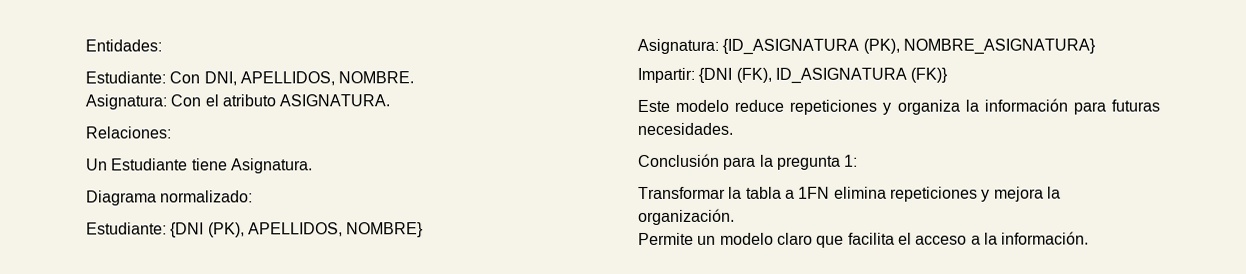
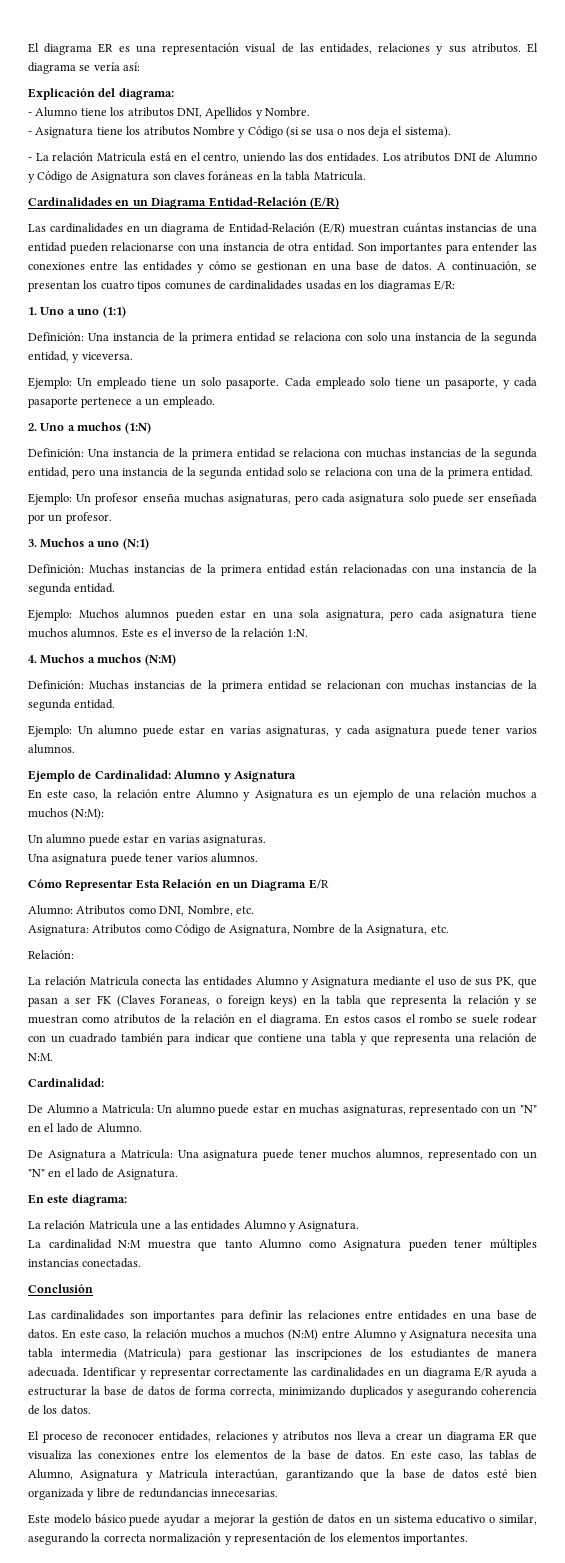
[85,39,162,52] [85,71,415,86] [85,94,391,110] [85,126,172,139] [86,158,313,174] [86,190,254,206] [86,222,425,238] [637,38,1096,55] [637,67,949,84] [637,98,1160,115] [637,122,733,135] [638,153,859,170] [638,186,1061,202] [638,208,735,225] [638,231,1090,248] Entidades: // Estudiante: Con DNI, APELLIDOS, NOMBRE. // Asignatura: Con el atributo ASIGNATURA. // Relaciones: // Un Estudiante tiene Asignatura. // Diagrama normalizado: // Estudiante: {DNI (PK), APELLIDOS, NOMBRE} // Asignatura: {ID_ASIGNATURA (PK), NOMBRE_ASIGNATURA} // Impartir: {DNI (FK), ID_ASIGNATURA (FK)} // Este modelo reduce repeticiones y organiza la información para futuras necesidades. // Conclusión para la pregunta 1: // Transformar la tabla a 1FN elimina repeticiones y mejora la organización. // Permite un modelo claro que facilita el acceso a la información. -> [28,43,538,55] [28,62,141,74] [28,88,174,100] [28,107,310,119] [28,126,451,138] [28,152,537,163] [28,171,366,183] [28,197,339,209] [28,223,537,235] [28,242,538,254] [28,261,537,273] [28,280,456,292] [28,306,126,318] [28,332,537,344] [28,351,133,363] [28,377,537,389] [28,396,215,408] [28,422,151,434] [28,448,537,460] [28,467,533,479] [28,493,538,505] [28,512,112,524] [28,538,149,550] [28,564,537,576] [28,583,116,595] [28,609,537,621] [28,628,309,638] [28,654,176,666] [28,680,537,692] [28,699,116,711] [28,725,538,737] [28,744,75,754] [28,770,296,782] [28,789,537,801] [28,808,105,820] [28,834,267,846] [28,853,258,865] [28,879,329,891] [28,905,254,916] [28,924,449,936] [28,950,74,959] [28,976,538,988] [28,995,537,1007] [28,1014,537,1026] [28,1033,538,1045] [28,1053,53,1061] [28,1078,104,1087] [28,1104,537,1116] [28,1123,142,1133] [28,1149,538,1161] [28,1168,178,1180] [28,1194,127,1206] [28,1220,360,1232] [28,1238,537,1251] [28,1258,142,1268] [28,1284,93,1293] [28,1310,537,1322] [28,1329,538,1341] [28,1348,537,1360] [28,1367,537,1379] [28,1386,537,1398] [28,1405,91,1415] [28,1431,538,1443] [28,1450,537,1461] [28,1468,537,1481] [28,1488,278,1500] [28,1514,537,1526] [28,1533,469,1545] El diagrama ER es una representación visual de las entidades, relaciones y sus atributos. El diagrama se vería así: // Explicación del diagrama: // - Alumno tiene los atributos DNI, Apellidos y Nombre. // - Asignatura tiene los atributos Nombre y Código (si se usa o nos deja el sistema). // - La relación Matricula está en el centro, uniendo las dos entidades. Los atributos DNI de Alumno y Código de Asignatura son claves foráneas en la tabla Matricula. // Cardinalidades en un Diagrama Entidad-Relación (E/R) // Las cardinalidades en un diagrama de Entidad-Relación (E/R) muestran cuántas instancias de una entidad pueden relacionarse con una instancia de otra entidad. Son importantes para entender las conexiones entre las entidades y cómo se gestionan en una base de datos. A continuación, se presentan los cuatro tipos comunes de cardinalidades usadas en los diagramas E/R: // 1. Uno a uno (1:1) // Definición: Una instancia de la primera entidad se relaciona con solo una instancia de la segunda entidad, y viceversa. // Ejemplo: Un empleado tiene un solo pasaporte. Cada empleado solo tiene un pasaporte, y cada pasaporte pertenece a un empleado. // 2. Uno a muchos (1:N) // Definición: Una instancia de la primera entidad se relaciona con muchas instancias de la segunda entidad, pero una instancia de la segunda entidad solo se relaciona con una de la primera entidad. // Ejemplo: Un profesor enseña muchas asignaturas, pero cada asignatura solo puede ser enseñada por un profesor. // 3. Muchos a uno (N:1) // Definición: Muchas instancias de la primera entidad están relacionadas con una instancia de la segunda entidad. // Ejemplo: Muchos alumnos pueden estar en una sola asignatura, pero cada asignatura tiene muchos alumnos. Este es el inverso de la relación 1:N. // 4. Muchos a muchos (N:M) // Definición: Muchas instancias de la primera entidad se relacionan con muchas instancias de la segunda entidad. // Ejemplo: Un alumno puede estar en varias asignaturas, y cada asignatura puede tener varios alumnos. // Ejemplo de Cardinalidad: Alumno y Asignatura // En este caso, la relación entre Alumno y Asignatura es un ejemplo de una relación muchos a muchos (N:M): // Un alumno puede estar en varias asignaturas. // Una asignatura puede tener varios alumnos. // Cómo Representar Esta Relación en un Diagrama E/R // Alumno: Atributos como DNI, Nombre, etc. // Asignatura: Atributos como Código de Asignatura, Nombre de la Asignatura, etc. // Relación: // La relación Matricula conecta las entidades Alumno y Asignatura mediante el uso de sus PK, que pasan a ser FK (Claves Foraneas, o foreign keys) en la tabla que representa la relación y se muestran como atributos de la relación en el diagrama. En estos casos el rombo se suele rodear con un cuadrado también para indicar que contiene una tabla y que representa una relación de N:M. // Cardinalidad: // De Alumno a Matricula: Un alumno puede estar en muchas asignaturas, representado con un "N" en el lado de Alumno. // De Asignatura a Matricula: Una asignatura puede tener muchos alumnos, representado con un "N" en el lado de Asignatura. // En este diagrama: // La relación Matricula une a las entidades Alumno y Asignatura. // La cardinalidad N:M muestra que tanto Alumno como Asignatura pueden tener múltiples instancias conectadas. // Conclusión // Las cardinalidades son importantes para definir las relaciones entre entidades en una base de datos. En este caso, la relación muchos a muchos (N:M) entre Alumno y Asignatura necesita una tabla intermedia (Matricula) para gestionar las inscripciones de los estudiantes de manera adecuada. Identificar y representar correctamente las cardinalidades en un diagrama E/R ayuda a estructurar la base de datos de forma correcta, minimizando duplicados y asegurando coherencia de los datos. // El proceso de reconocer entidades, relaciones y atributos nos lleva a crear un diagrama ER que visualiza las conexiones entre los elementos de la base de datos. En este caso, las tablas de Alumno, Asignatura y Matricula interactúan, garantizando que la base de datos esté bien organizada y libre de redundancias innecesarias. // Este modelo básico puede ayudar a mejorar la gestión de datos en un sistema educativo o similar, asegurando la correcta normalización y representación de los elementos importantes.

